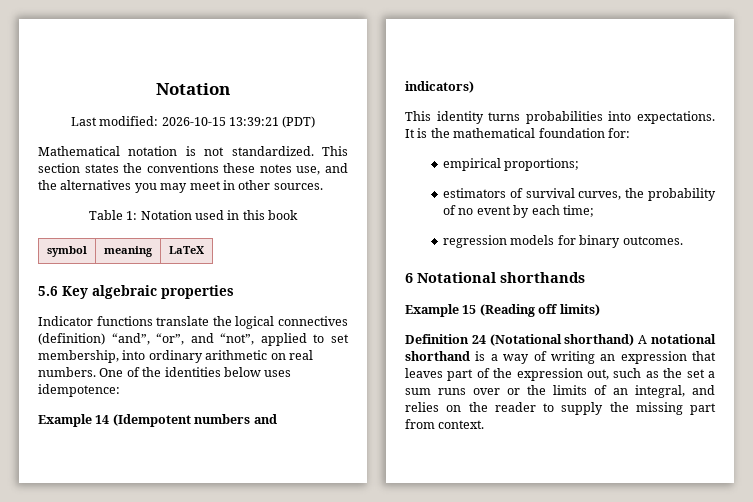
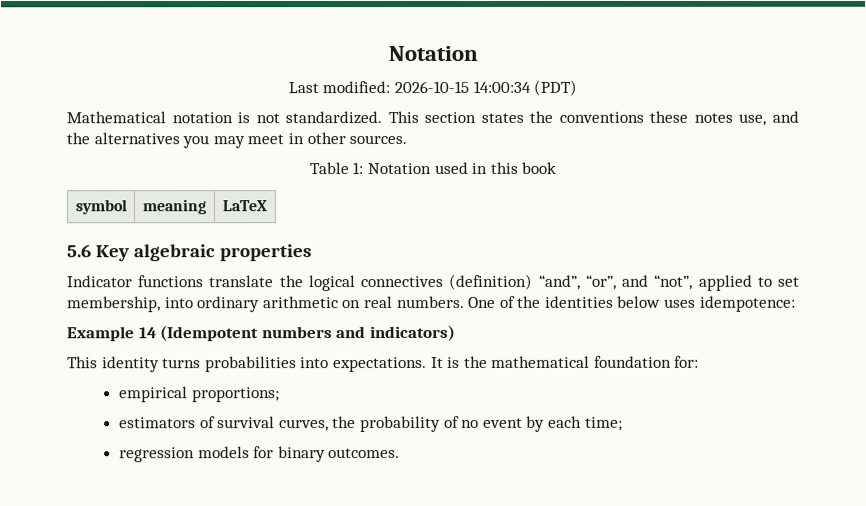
[228,117,279,126] 13:39:21 -> [472,80,531,93] 14:00:34
[405,272,585,283] [405,304,600,317] [405,334,716,346] [405,351,716,364] [405,368,715,381] [405,385,715,398] [405,402,716,415] [405,419,485,429] // 6 Notational shorthands // Example 15 (Reading off limits) // Definition 24 (Notational shorthand) A notational shorthand is a way of writing an expression that leaves part of the expression out, such as the set a sum runs over or the limits of an integral, and relies on the reader to supply the missing part from context. -> (401, 453) none

